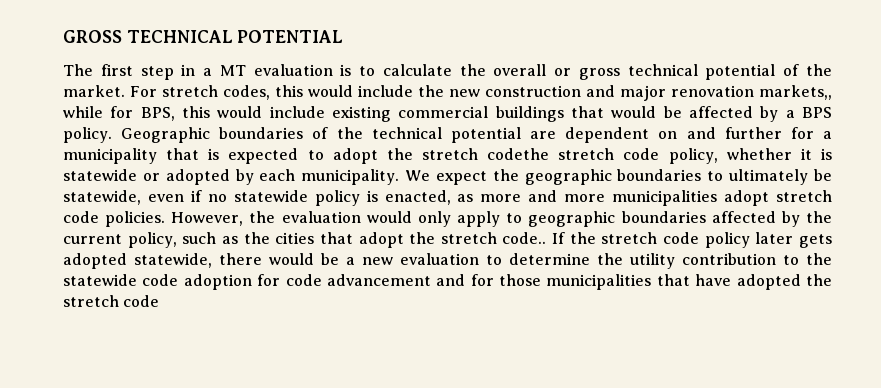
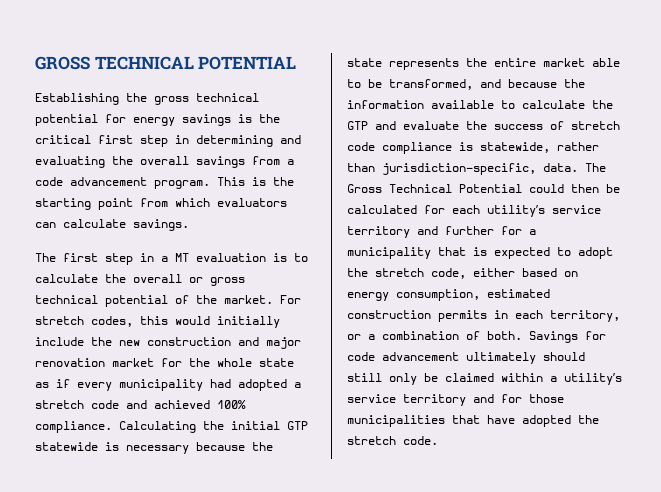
(344, 36) none -> [35,93,259,105] [35,114,280,126] [35,135,301,147] [35,156,294,168] [35,177,294,189] [35,198,287,210] [35,219,189,231] // Establishing the gross technical potential for energy savings is the critical first step in determining and evaluating the overall savings from a code advancement program. This is the starting point from which evaluators can calculate savings.
(353, 91) none -> [217,316,280,328] initially
[759,85,832,100] [63,106,833,122] [63,127,678,143] markets,, while for BPS, this would include existing commercial buildings that would be affected by a BPS policy. Geographic boundaries of the technical potential are dependent on -> [112,358,294,367] [35,379,301,391] [35,400,246,409] [35,421,308,433] [35,442,273,454] [347,58,620,70] [347,79,585,90] [347,100,613,109] [347,121,620,130] [347,142,599,154] [347,163,606,175] [347,184,620,193] [347,205,601,217] [347,226,410,238] market for the whole state as if every municipality had adopted a stretch code and achieved 100% compliance. Calculating the initial GTP statewide is necessary because the state represents the entire market able to be transformed, and because the information available to calculate the GTP and evaluate the success of stretch code compliance is statewide, rather than jurisdiction-specific, data. The Gross Technical Potential could then be calculated for each utility’s service territory
[487,148,832,164] [63,169,832,185] [63,190,833,206] [63,211,832,227] [63,232,832,248] [63,253,832,269] [63,274,431,290] codethe stretch code policy, whether it is statewide or adopted by each municipality. We expect the geographic boundaries to ultimately be statewide, even if no statewide policy is enacted, as more and more municipalities adopt stretch code policies. However, the evaluation would only apply to geographic boundaries affected by the current policy, such as the cities that adopt the stretch code.. If the stretch code policy later gets adopted statewide, there would be a new evaluation to determine the utility contribution to the statewide code adoption for code advancement -> [431,268,578,279] [347,289,550,301] [347,310,620,322] [347,331,606,343] [347,352,585,364] [347,373,622,385] [347,394,466,406] code, either based on energy consumption, estimated construction permits in each territory, or a combination of both. Savings for code advancement ultimately should still only be claimed within a utility’s service territory
[123,295,160,307] code -> [403,436,438,445] code.

